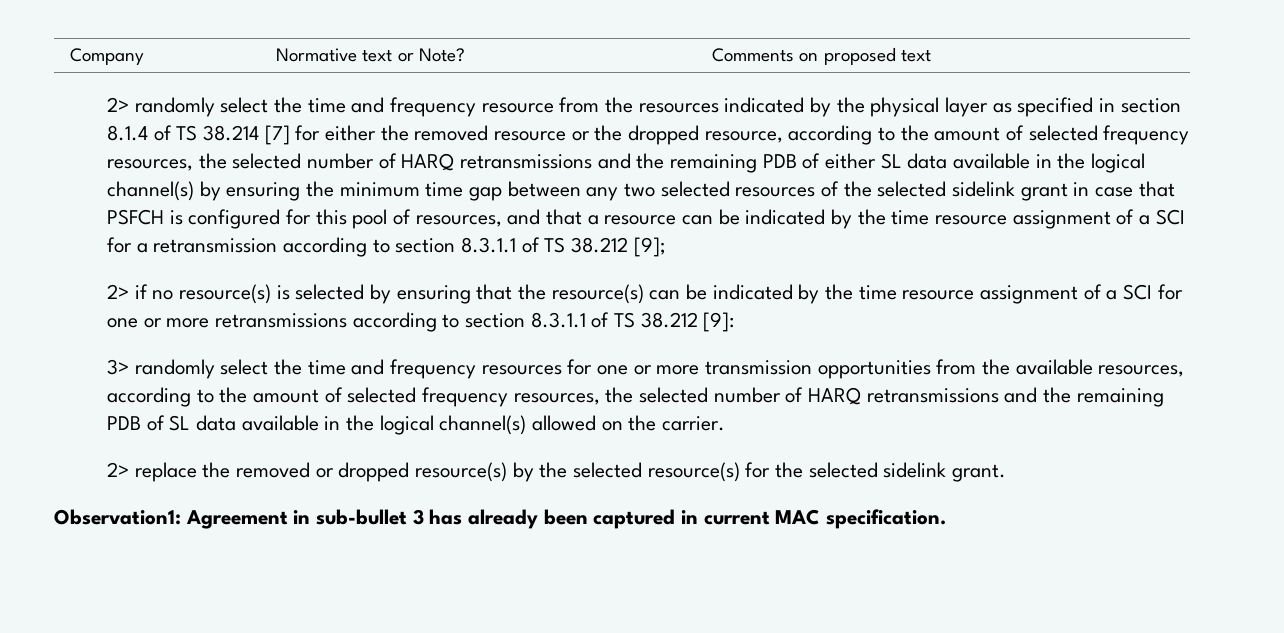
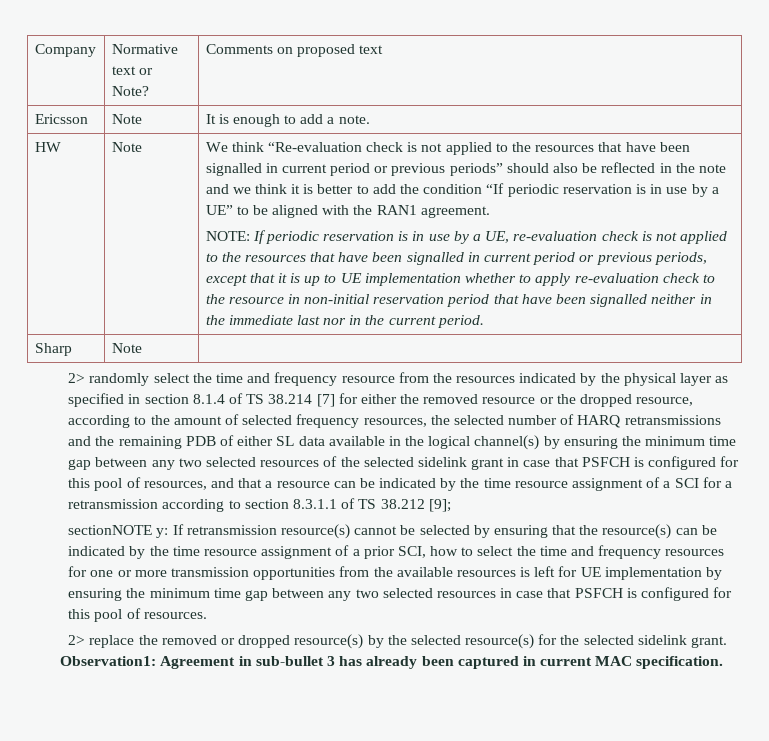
(931, 56) none -> [34,114,88,124] [111,114,142,124] [205,114,370,127] [34,142,61,152] [111,142,142,152] [205,142,690,155] [205,162,726,176] [205,183,719,197] [205,205,490,218] [205,230,728,244] [205,252,707,265] [205,273,715,286] [205,294,712,307] [205,315,484,328] [34,343,72,356] [111,343,142,353] // Ericsson | Note | It is enough to add a note. // HW | Note | We think “Re-evaluation check is not applied to the resources that have been signalled in current period or previous periods” should also be reflected in the note and we think it is better to add the condition “If periodic reservation is in use by a UE” to be aligned with the RAN1 agreement. // NOTE: If periodic reservation is in use by a UE, re-evaluation check is not applied to the resources that have been signalled in current period or previous periods, except that it is up to UE implementation whether to apply re-evaluation check to the resource in non-initial reservation period that have been signalled neither in the immediate last nor in the current period. // Sharp | Note |
[106,284,290,304] 2> if no resource(s) is -> [68,524,416,539] sectionNOTE y: If retransmission resource(s) cannot be
[1122,284,1183,300] [106,312,735,332] [106,359,215,379] SCI for one or more retransmissions according to section 8.3.1.1 of TS 38.212 [9]: // 3> randomly -> [363,546,474,559] prior SCI, how to
[1098,365,1185,377] [106,387,1164,407] [106,415,725,435] resources, according to the amount of selected frequency resources, the selected number of HARQ retransmissions and the remaining PDB of SL data available in the logical channel(s) allowed on the carrier. -> [456,566,723,580] [68,587,733,601] [68,608,207,622] resources is left for UE implementation by ensuring the minimum time gap between any two selected resources in case that PSFCH is configured for this pool of resources.

